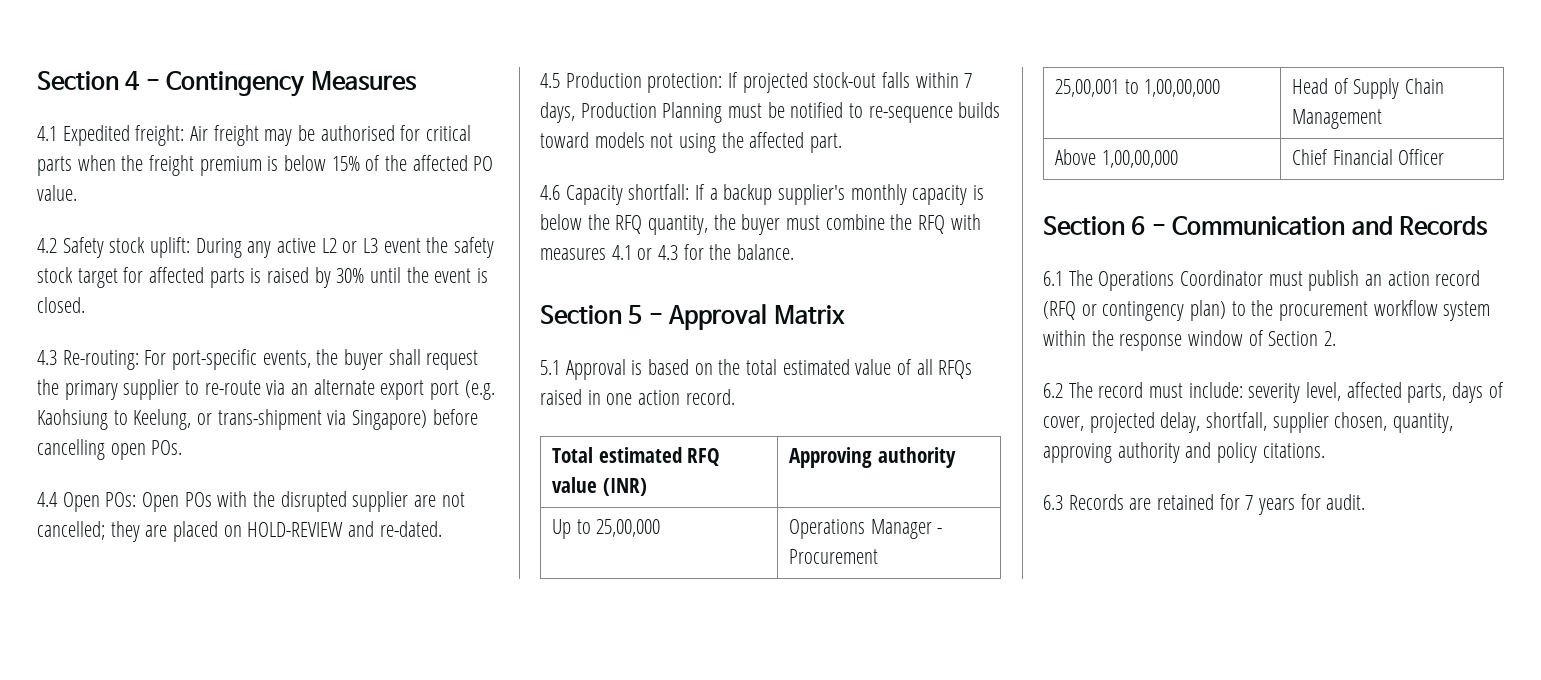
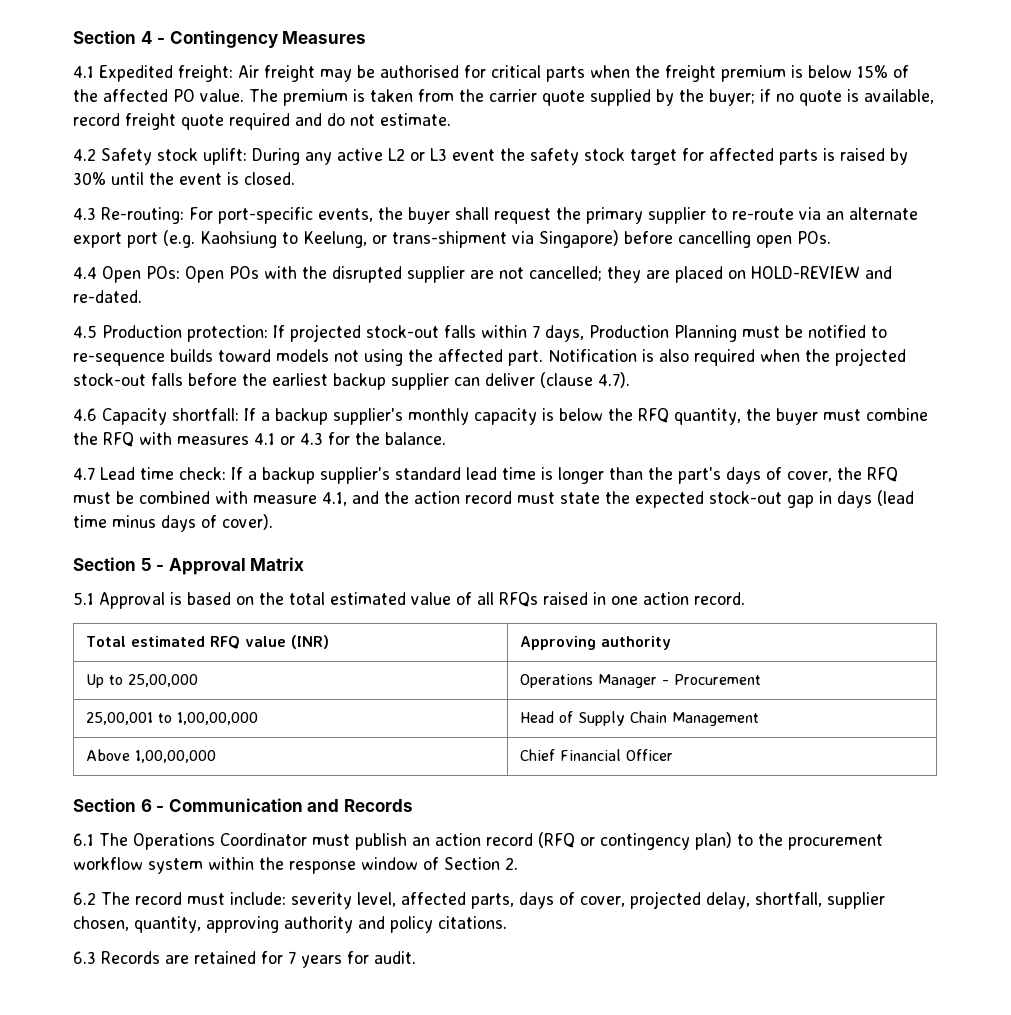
(77, 193) none -> [249,89,934,106] [73,113,451,130] The premium is taken from the carrier quote supplied by the buyer; if no quote is available, record freight quote required and do not estimate.
(843, 143) none -> [548,348,906,366] [73,372,630,390] Notification is also required when the projected stock-out falls before the earliest backup supplier can deliver (clause 4.7).
(795, 252) none -> [73,467,898,484] [73,490,914,508] [73,514,273,532] // 4.7 Lead time check: If a backup supplier's standard lead time is longer than the part's days of cover, the RFQ must be combined with measure 4.1, and the action record must state the expected stock-out gap in days (lead time minus days of cover).

